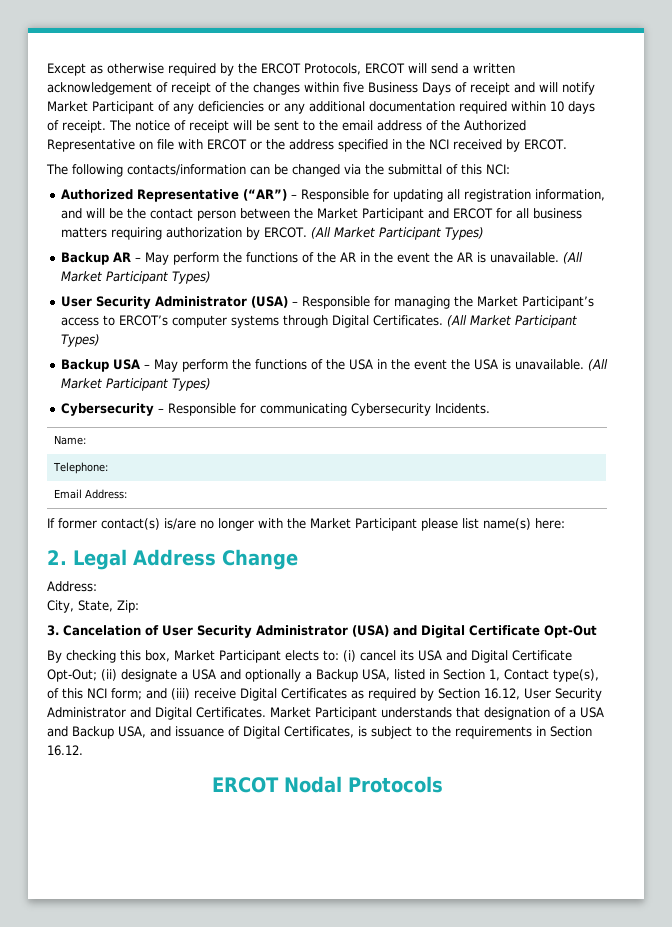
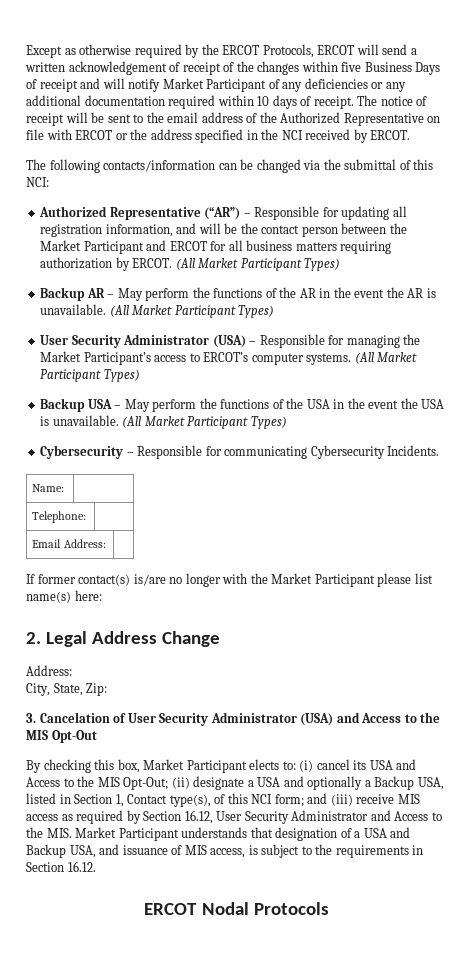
[230,315,443,328] systems through Digital Certificates. -> [306,353,352,365] systems.
[421,625,540,638] Digital Certificate -> [361,712,441,723] [26,730,48,740] Access to the MIS
[471,650,572,663] Digital Certificate -> [26,776,120,787] Access to the MIS
[240,688,347,701] Digital Certificates -> [397,794,420,804] [26,814,58,821] MIS access
[155,707,266,720] Digital Certificates. -> [394,811,442,821] [26,827,72,838] Access to the MIS.
[243,726,354,739] Digital Certificates, -> [184,845,246,858] MIS access,

